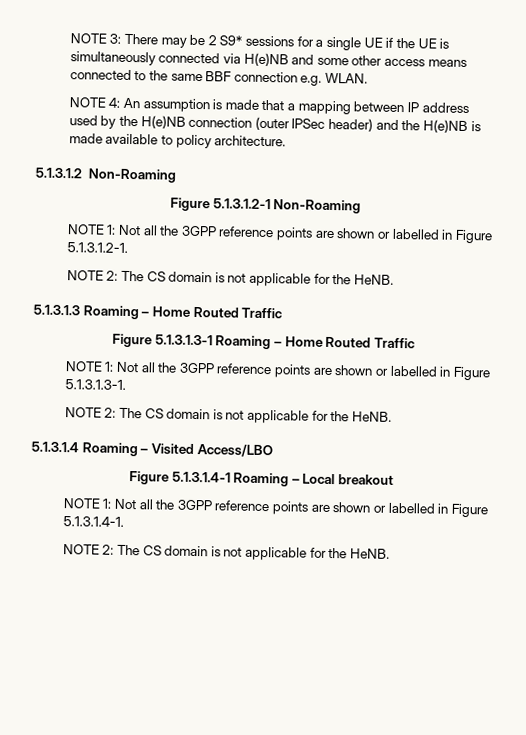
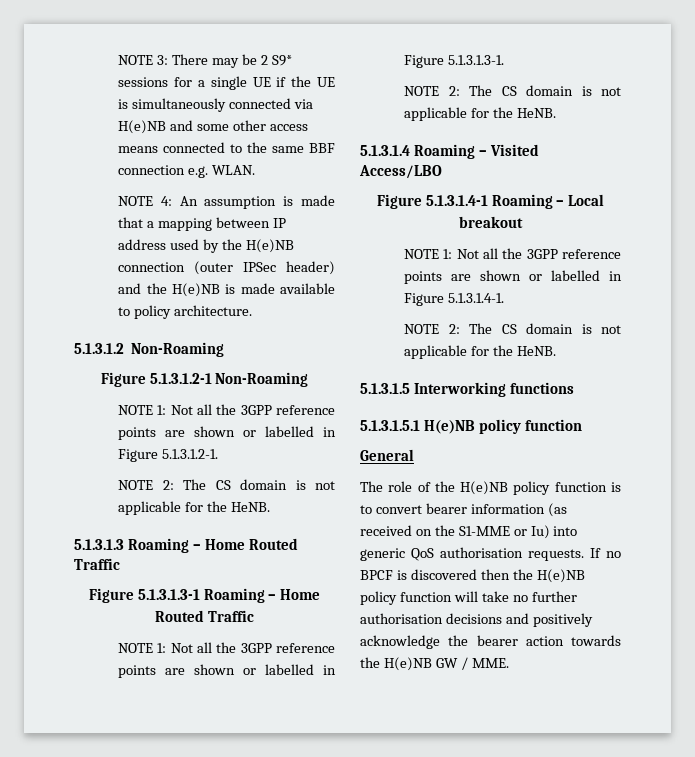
(391, 553) none -> [360,382,574,397] [360,419,582,434] [360,449,414,461] [360,481,621,495] [360,503,567,517] [360,525,578,539] [360,547,621,561] [360,569,585,583] [360,591,577,605] [360,613,593,627] [360,635,621,649] [360,657,509,671] // 5.1.3.1.5 Interworking functions // 5.1.3.1.5.1 H(e)NB policy function // General // The role of the H(e)NB policy function is to convert bearer information (as received on the S1-MME or Iu) into generic QoS authorisation requests. If no BPCF is discovered then the H(e)NB policy function will take no further authorisation decisions and positively acknowledge the bearer action towards the H(e)NB GW / MME.

